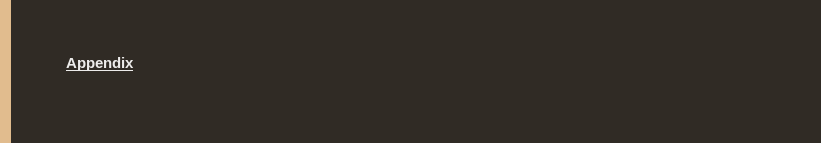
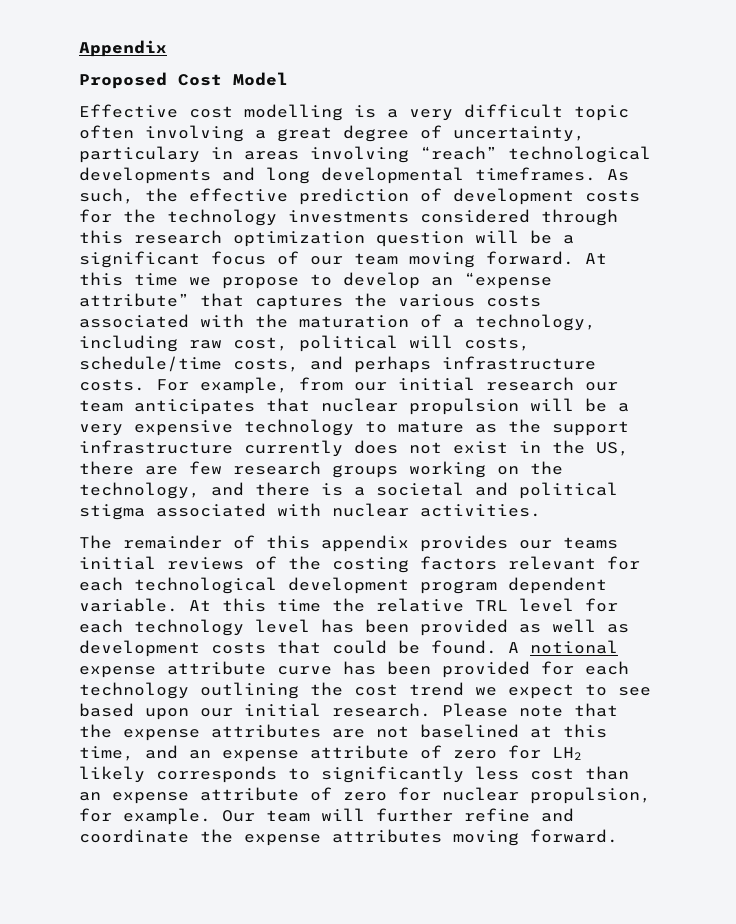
(134, 64) none -> [79,72,288,89] [79,104,629,121] [79,125,585,142] [79,146,651,163] [79,167,629,184] [79,188,640,205] [79,209,618,226] [79,230,574,247] [79,251,607,268] [79,272,552,289] [79,293,541,310] [79,314,596,331] [79,335,530,352] [79,356,596,373] [79,377,618,394] [79,398,629,415] [79,419,629,436] [79,440,629,457] [79,461,563,478] [79,482,618,499] [79,503,541,520] [79,535,618,552] [79,556,640,573] [79,577,607,594] [79,598,618,612] [79,619,629,636] [79,640,618,657] [79,661,629,678] [79,682,651,699] [79,703,618,720] [79,724,607,741] [79,745,582,762] [79,766,629,783] [79,787,651,804] [79,808,574,825] [79,829,618,846] // Proposed Cost Model // Effective cost modelling is a very difficult topic often involving a great degree of uncertainty, particulary in areas involving “reach” technological developments and long developmental timeframes. As such, the effective prediction of development costs for the technology investments considered through this research optimization question will be a significant focus of our team moving forward. At this time we propose to develop an “expense attribute” that captures the various costs associated with the maturation of a technology, including raw cost, political will costs, schedule/time costs, and perhaps infrastructure costs. For example, from our initial research our team anticipates that nuclear propulsion will be a very expensive technology to mature as the support infrastructure currently does not exist in the US, there are few research groups working on the technology, and there is a societal and political stigma associated with nuclear activities. // The remainder of this appendix provides our teams initial reviews of the costing factors relevant for each technological development program dependent variable. At this time the relative TRL level for each technology level has been provided as well as development costs that could be found. A notional expense attribute curve has been provided for each technology outlining the cost trend we expect to see based upon our initial research. Please note that the expense attributes are not baselined at this time, and an expense attribute of zero for LH2 likely corresponds to significantly less cost than an expense attribute of zero for nuclear propulsion, for example. Our team will further refine and coordinate the expense attributes moving forward.

